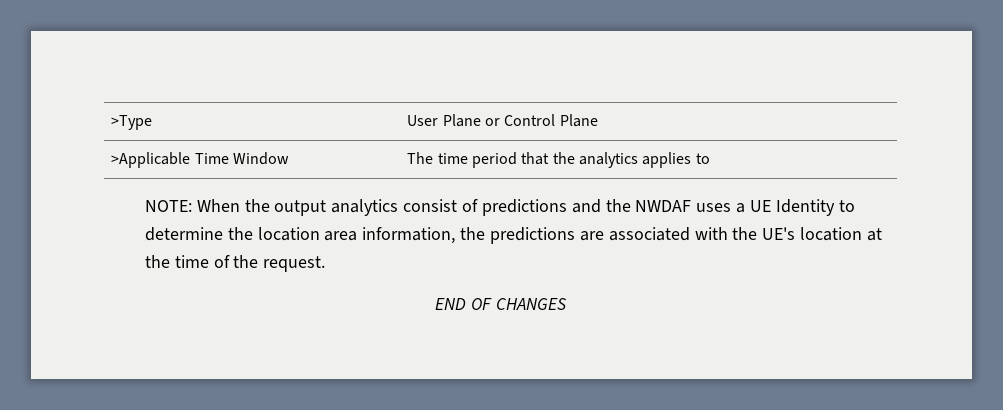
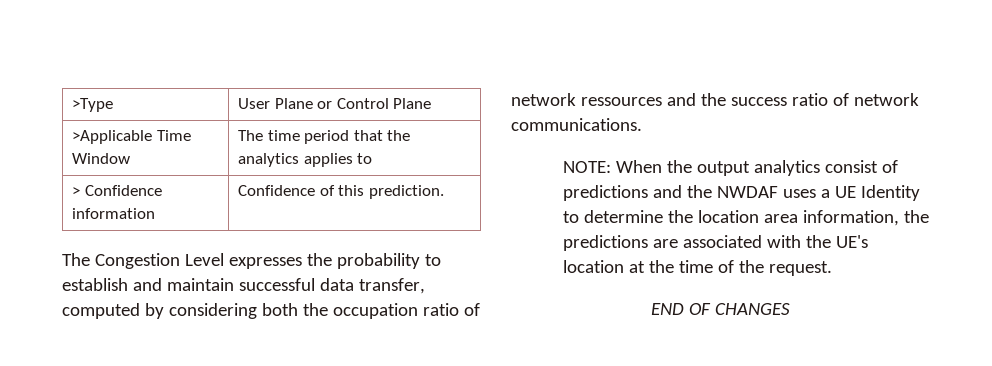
(710, 158) none -> [72,185,162,196] [72,208,156,219] [238,185,444,199] [62,253,441,269] [62,278,425,294] [62,303,480,319] [511,93,919,106] [511,118,642,131] // > Confidence information | Confidence of this prediction. // The Congestion Level expresses the probability to establish and maintain successful data transfer, computed by considering both the occupation ratio of network ressources and the success ratio of network communications.

